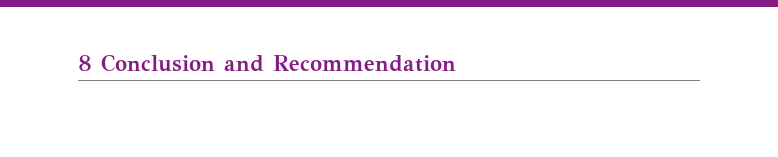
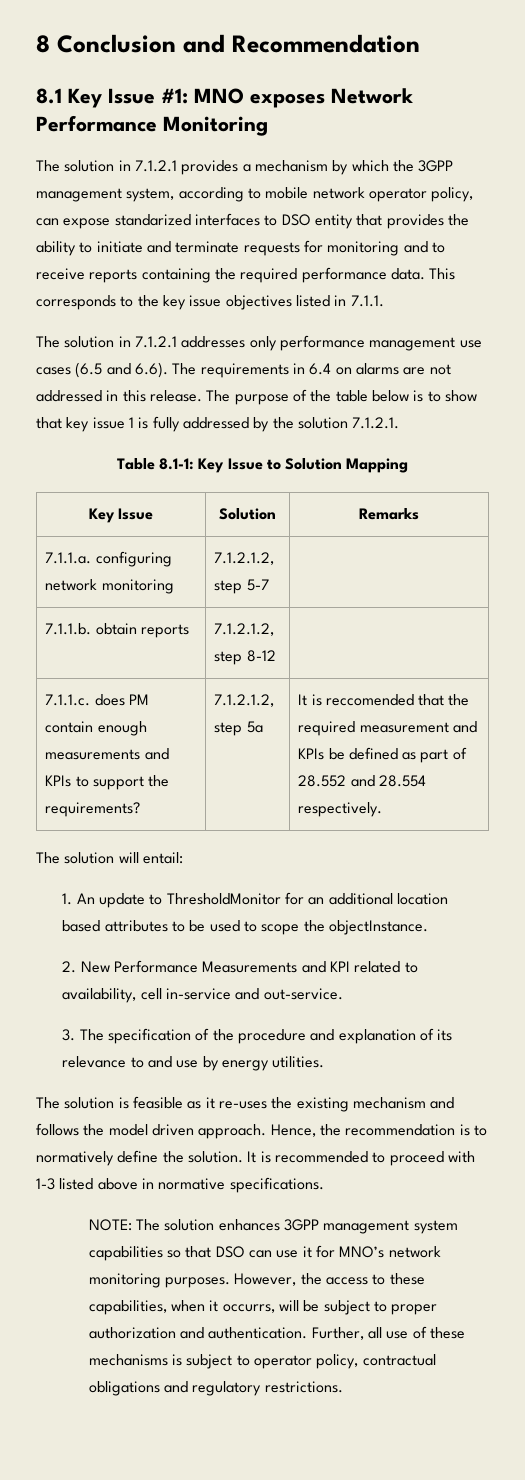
(456, 63) none -> [36,88,413,108] [36,115,268,136] [36,160,454,175] [36,187,474,202] [36,213,469,229] [36,240,445,256] [36,267,456,283] [36,295,384,310] [36,335,482,351] [36,362,451,378] [36,389,477,405] [36,416,400,432] [116,458,409,473] [88,508,154,523] [219,508,276,520] [359,508,419,520] [45,551,172,567] [45,579,174,594] [214,552,275,565] [214,579,269,594] [45,623,189,638] [214,623,275,636] [214,650,276,665] [45,694,149,706] [45,721,147,736] [45,748,169,760] [45,775,170,790] [45,802,141,817] [214,694,275,707] [214,721,263,736] [298,694,470,706] [298,721,477,736] [298,747,467,763] [298,775,426,787] [298,802,383,817] [36,852,183,864] [62,892,448,908] [62,920,428,935] [62,960,418,973] [62,988,343,1003] [62,1028,453,1044] [62,1056,325,1071] [36,1096,455,1112] [36,1123,487,1139] [36,1150,475,1166] [36,1177,324,1193] [88,1219,458,1234] [88,1245,441,1261] [88,1273,425,1288] [88,1300,438,1315] [88,1326,466,1340] [88,1354,436,1369] [88,1381,343,1396] // 8.1 Key Issue #1: MNO exposes Network Performance Monitoring // The solution in 7.1.2.1 provides a mechanism by which the 3GPP management system, according to mobile network operator policy, can expose standarized interfaces to DSO entity that provides the ability to initiate and terminate requests for monitoring and to receive reports containing the required performance data. This corresponds to the key issue objectives listed in 7.1.1. // The solution in 7.1.2.1 addresses only performance management use cases (6.5 and 6.6). The requirements in 6.4 on alarms are not addressed in this release. The purpose of the table below is to show that key issue 1 is fully addressed by the solution 7.1.2.1. // Table 8.1-1: Key Issue to Solution Mapping // Key Issue | Solution | Remarks // 7.1.1.a. configuring network monitoring | 7.1.2.1.2, step 5-7 | // 7.1.1.b. obtain reports | 7.1.2.1.2, step 8-12 | // 7.1.1.c. does PM contain enough measurements and KPIs to support the requirements? | 7.1.2.1.2, step 5a | It is reccomended that the required measurement and KPIs be defined as part of 28.552 and 28.554 respectively. // The solution will entail: // 1. An update to ThresholdMonitor for an additional location based attributes to be used to scope the objectInstance. // 2. New Performance Measurements and KPI related to availability, cell in-service and out-service. // 3. The specification of the procedure and explanation of its relevance to and use by energy utilities. // The solution is feasible as it re-uses the existing mechanism and follows the model driven approach. Hence, the recommendation is to normatively define the solution. It is recommended to proceed with 1-3 listed above in normative specifications. // NOTE: The solution enhances 3GPP management system capabilities so that DSO can use it for MNO’s network monitoring purposes. However, the access to these capabilities, when it occurrs, will be subject to proper authorization and authentication. Further, all use of these mechanisms is subject to operator policy, contractual obligations and regulatory restrictions.

